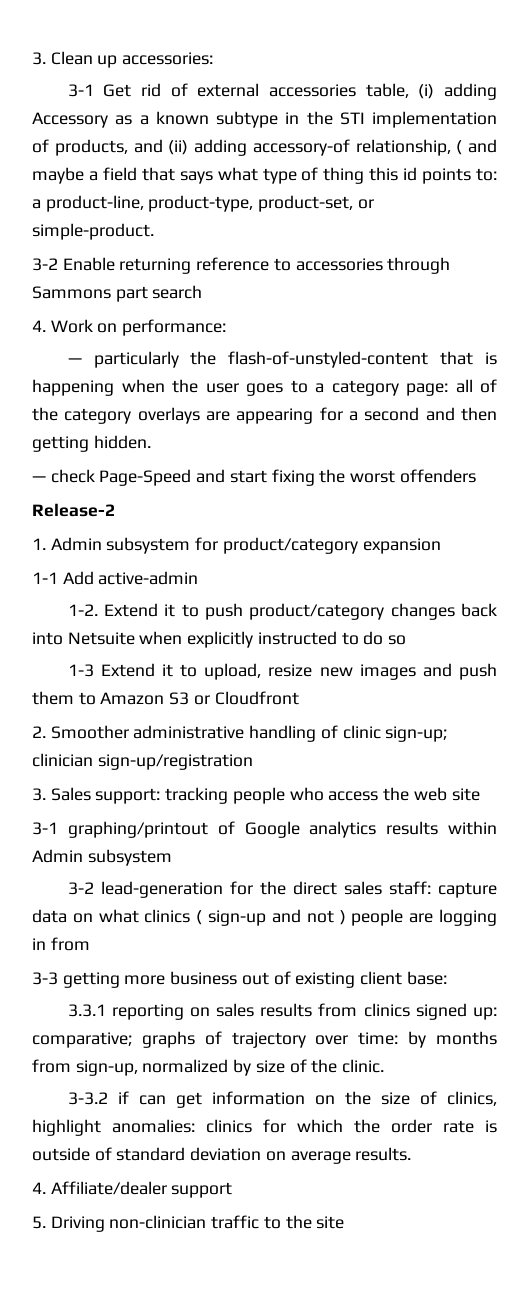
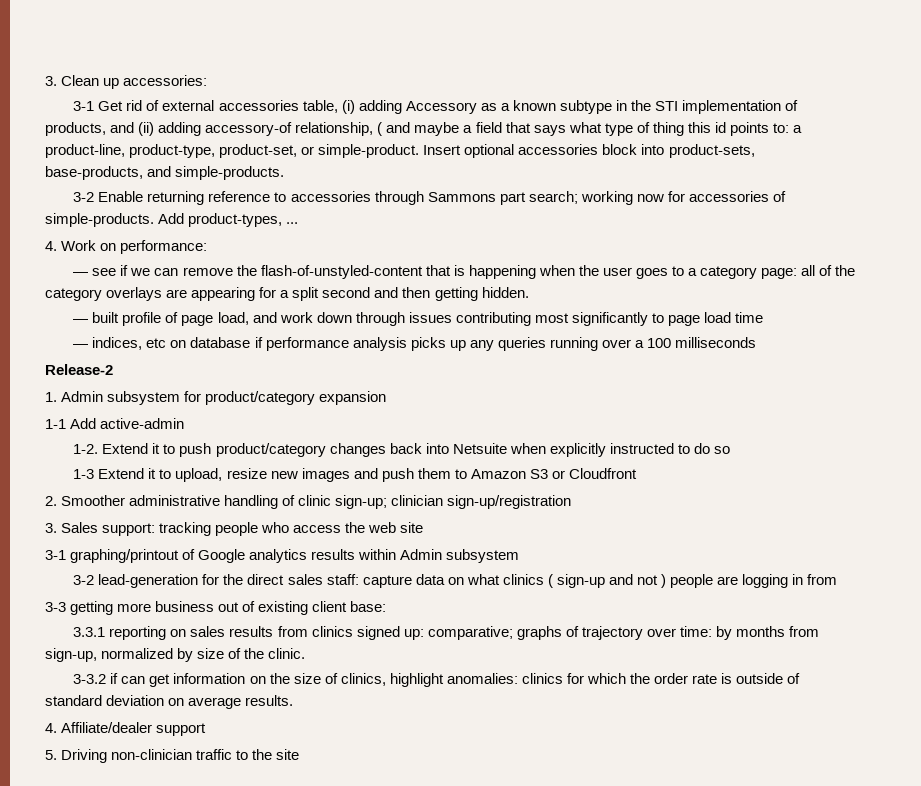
(154, 231) none -> [423,144,755,158] [45,166,285,180] Insert optional accessories block into product-sets, base-products, and simple-products.
[152,285,203,299] search -> [528,191,786,205] [45,213,299,227] search; working now for accessories of simple-products. Add product-types, ...
[93,351,179,368] particularly -> [92,265,233,276] see if we can remove
(358, 416) none -> [292,287,320,301] split
[50,469,476,486] check Page-Speed and start fixing the worst offenders -> [92,312,764,326] [73,337,757,351] built profile of page load, and work down through issues contributing most significantly to page load time // — indices, etc on database if performance analysis picks up any queries running over a 100 milliseconds

